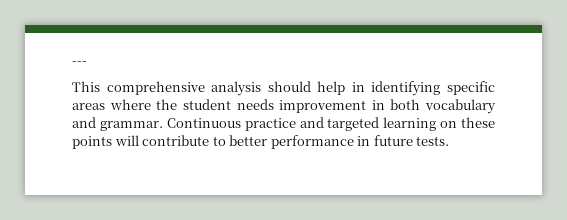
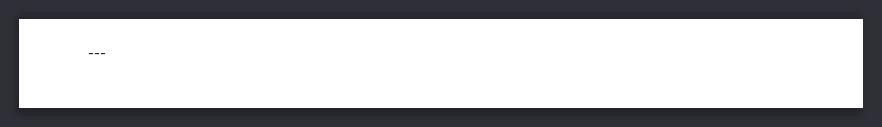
[72,81,495,96] [72,99,496,114] [72,117,495,131] [72,135,450,149] // This comprehensive analysis should help in identifying specific areas where the student needs improvement in both vocabulary and grammar. Continuous practice and targeted learning on these points will contribute to better performance in future tests. -> (106, 55) none

